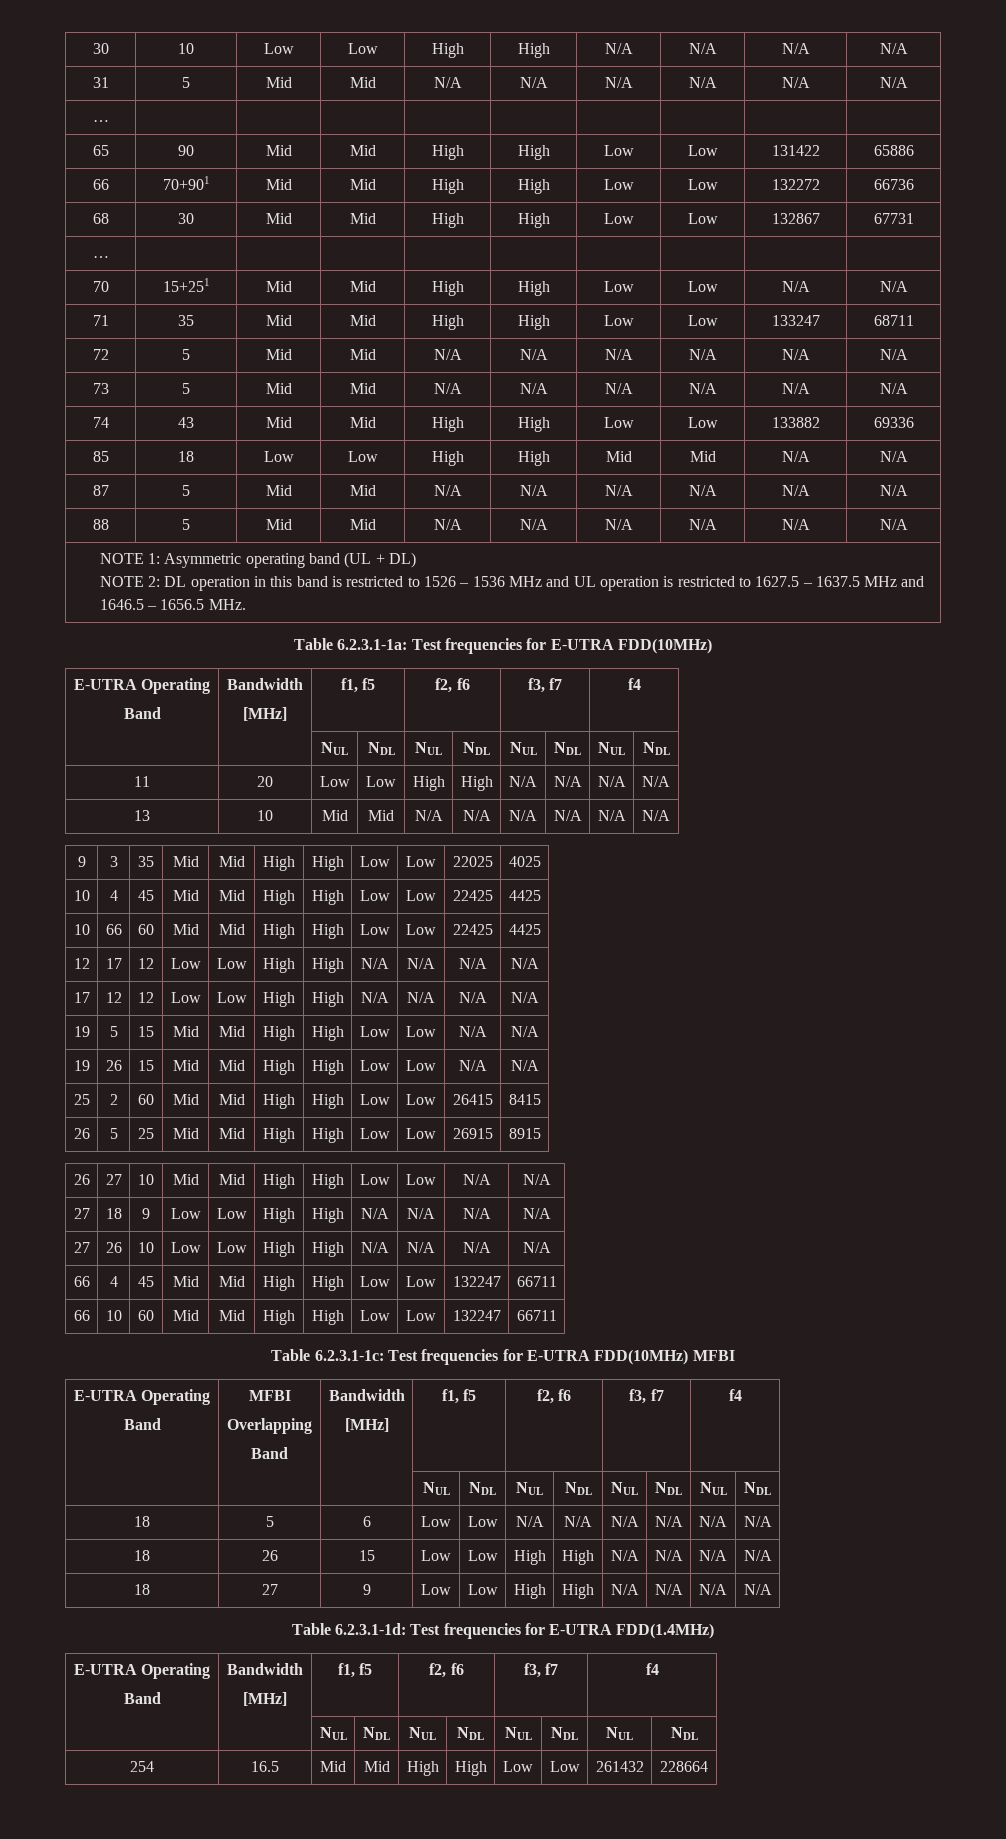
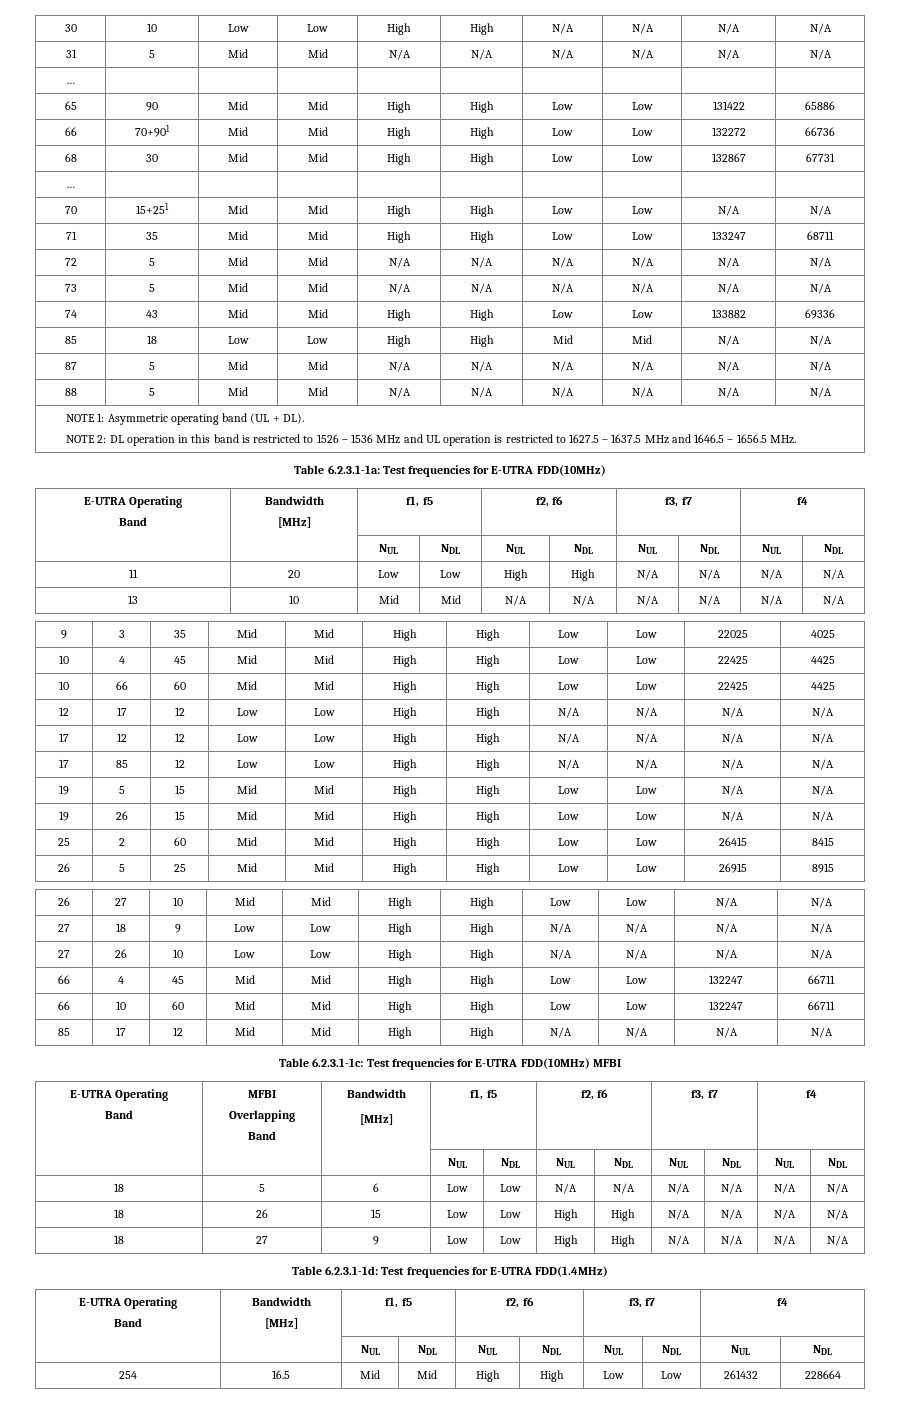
[389,552,417,568] DL) -> [282,413,304,424] DL).
(539, 997) none -> [59,759,69,768] [115,760,128,768] [174,759,185,768] [236,760,258,768] [313,760,335,768] [392,759,417,771] [476,759,500,771] [558,759,580,770] [635,759,658,770] [722,759,744,770] [812,759,834,770] // 17 | 85 | 12 | Low | Low | High | High | N/A | N/A | N/A | N/A
(557, 1315) none -> [58,1028,70,1036] [116,1027,126,1036] [173,1027,183,1036] [234,1027,255,1036] [310,1027,331,1036] [387,1027,412,1039] [469,1027,494,1039] [550,1027,572,1038] [626,1027,648,1038] [715,1027,738,1038] [810,1027,833,1038] // 85 | 17 | 12 | Mid | Mid | High | High | N/A | N/A | N/A | N/A

